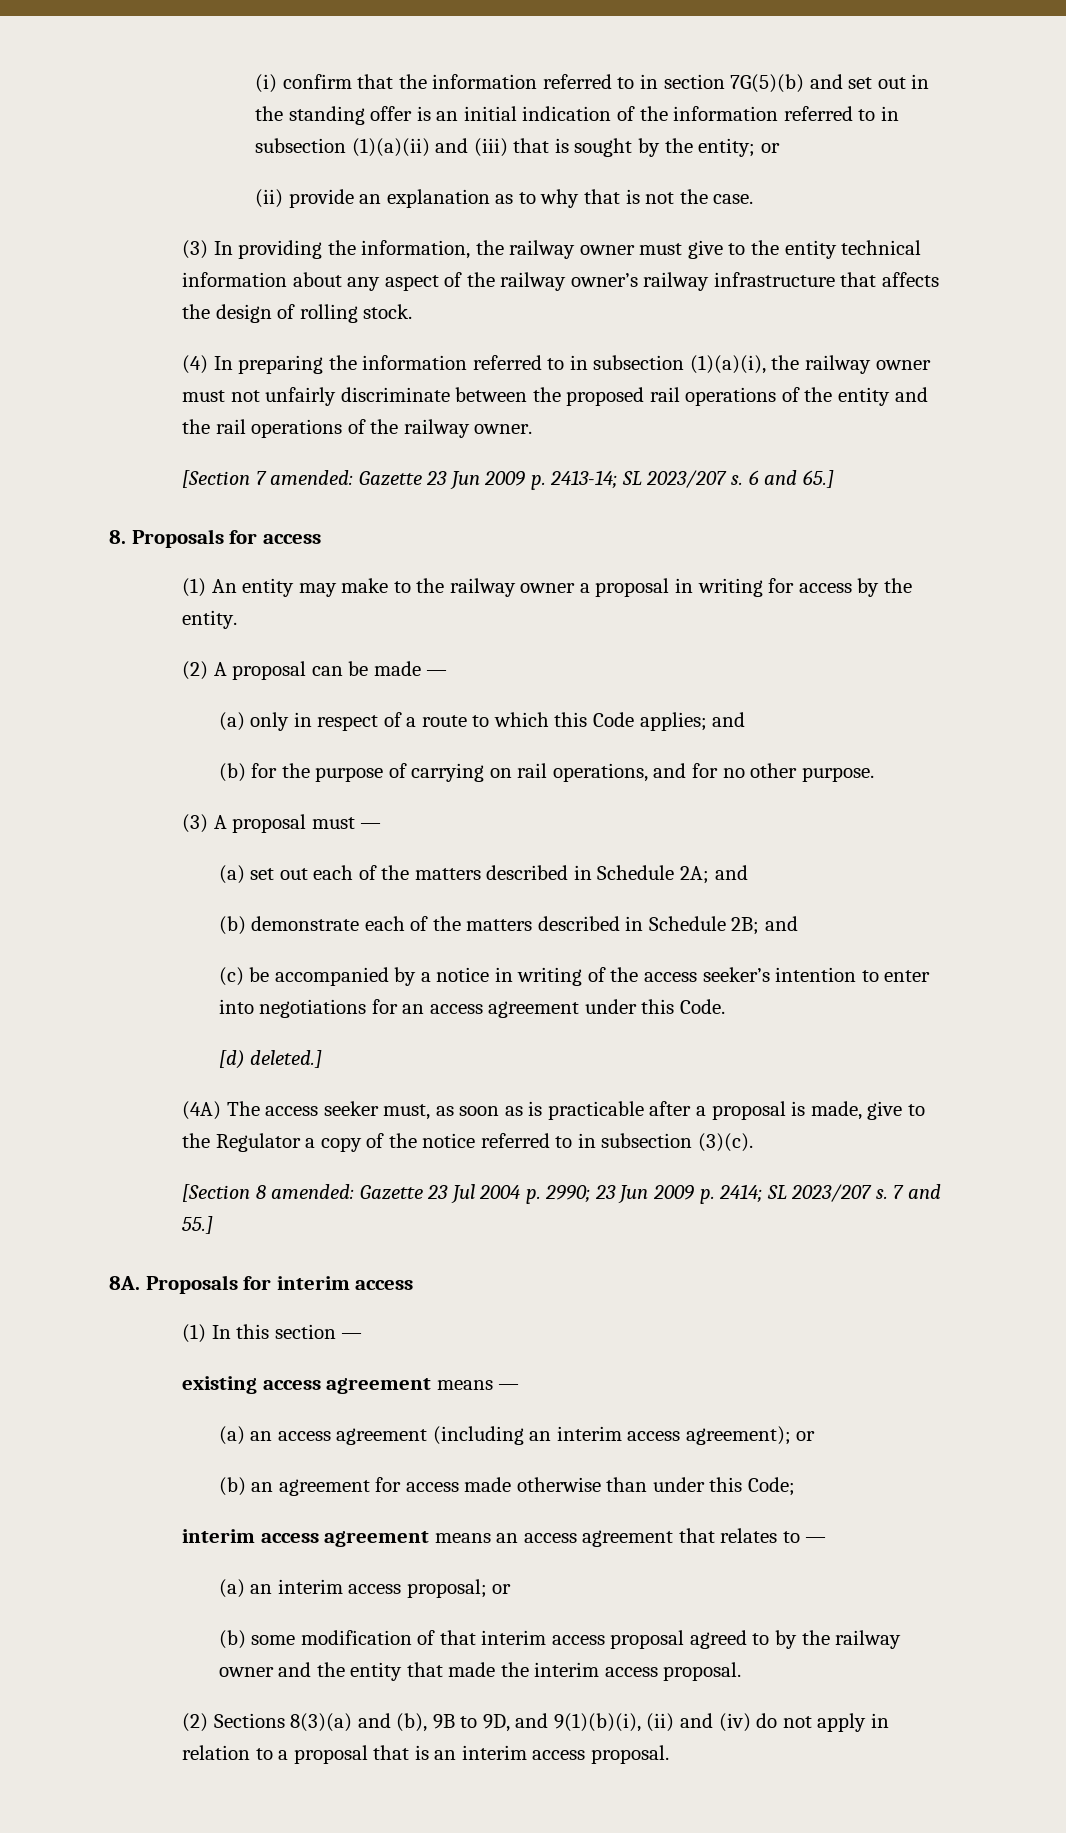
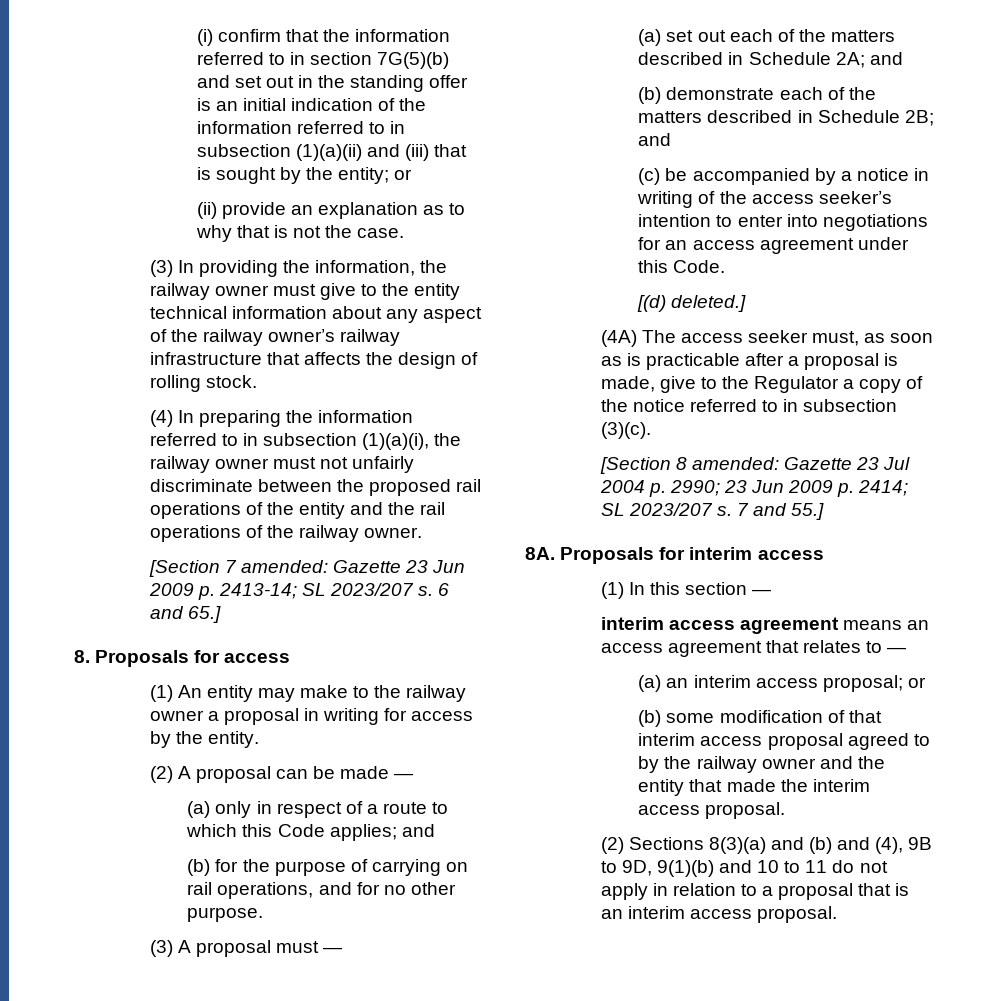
[218,1050,245,1069] [d) -> [637,295,667,312] [(d)
[182,1376,520,1394] [218,1426,816,1445] [218,1477,796,1496] // existing access agreement means — // (a) an access agreement (including an interim access agreement); or // (b) an agreement for access made otherwise than under this Code; -> (772, 592) none
[396,1713,751,1732] (b), 9B to 9D, and 9(1)(b)(i), (ii) and (iv) -> [809,837,933,854] [600,860,828,877] (b) and (4), 9B to 9D, 9(1)(b) and 10 to 11

